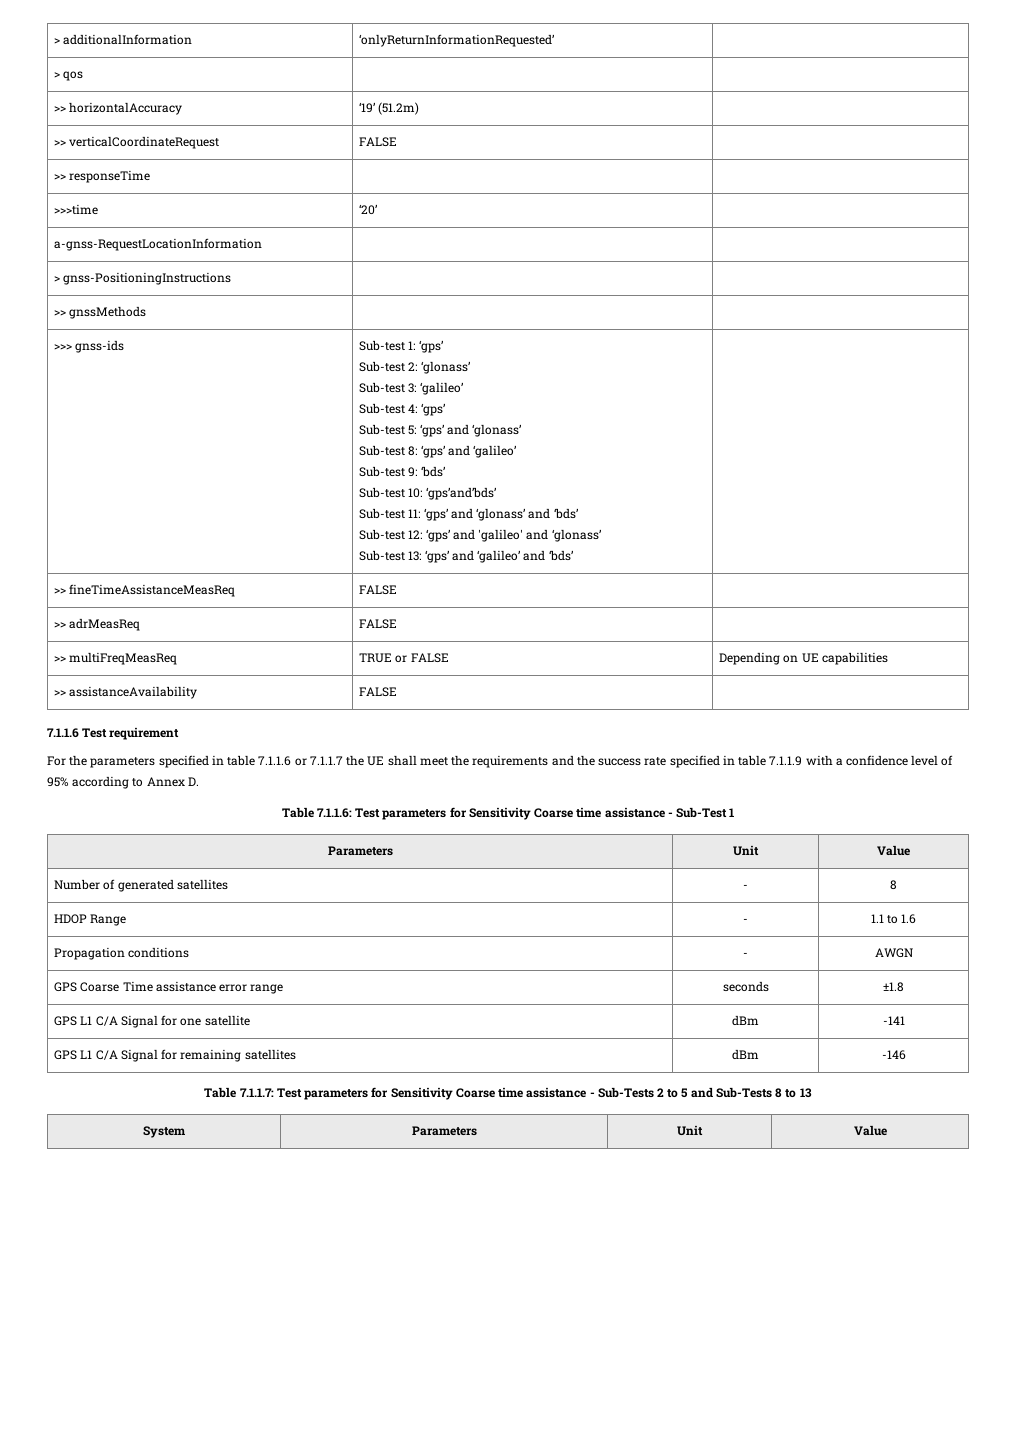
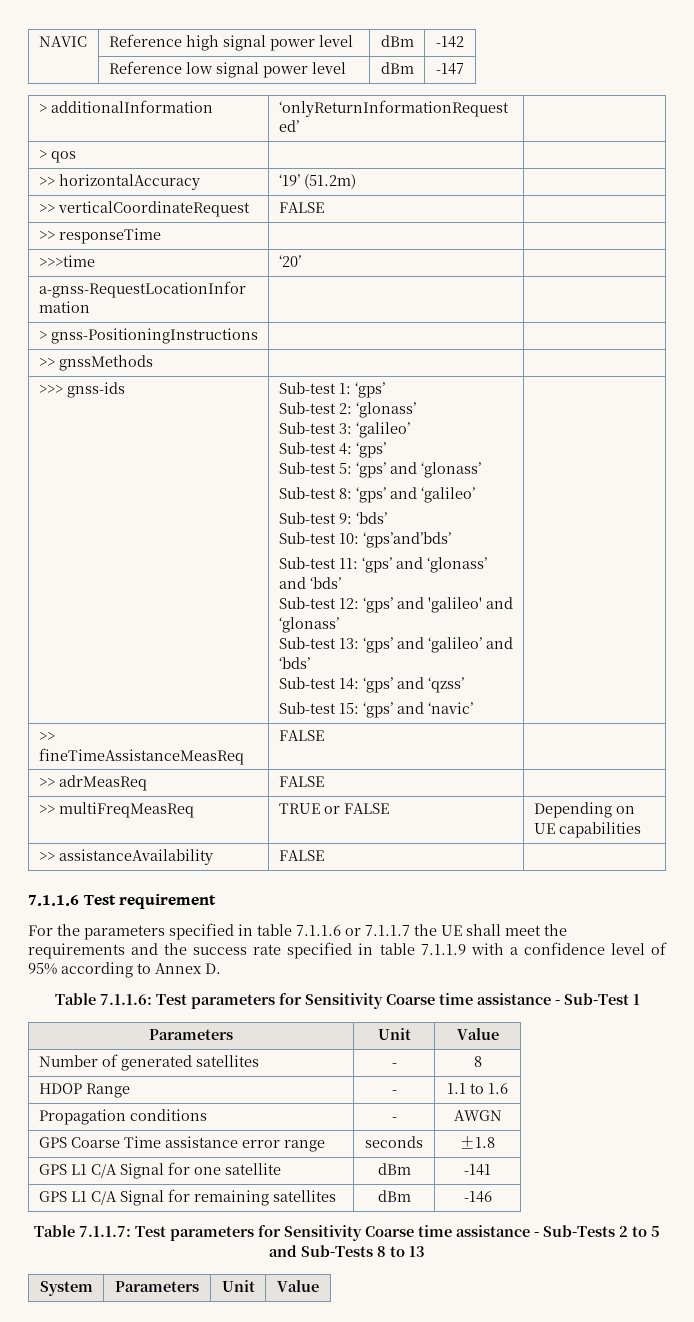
(54, 41) none -> [38,36,87,47] [108,34,353,51] [380,35,414,47] [436,36,464,48] [108,61,346,78] [380,62,414,74] [436,63,464,75] NAVIC | Reference high signal power level | dBm | -142 // | Reference low signal power level | dBm | -147 //
(573, 555) none -> [278,677,464,693] [278,702,473,718] // Sub-test 14: ‘gps’ and ‘qzss’ // Sub-test 15: ‘gps’ and ‘navic’

